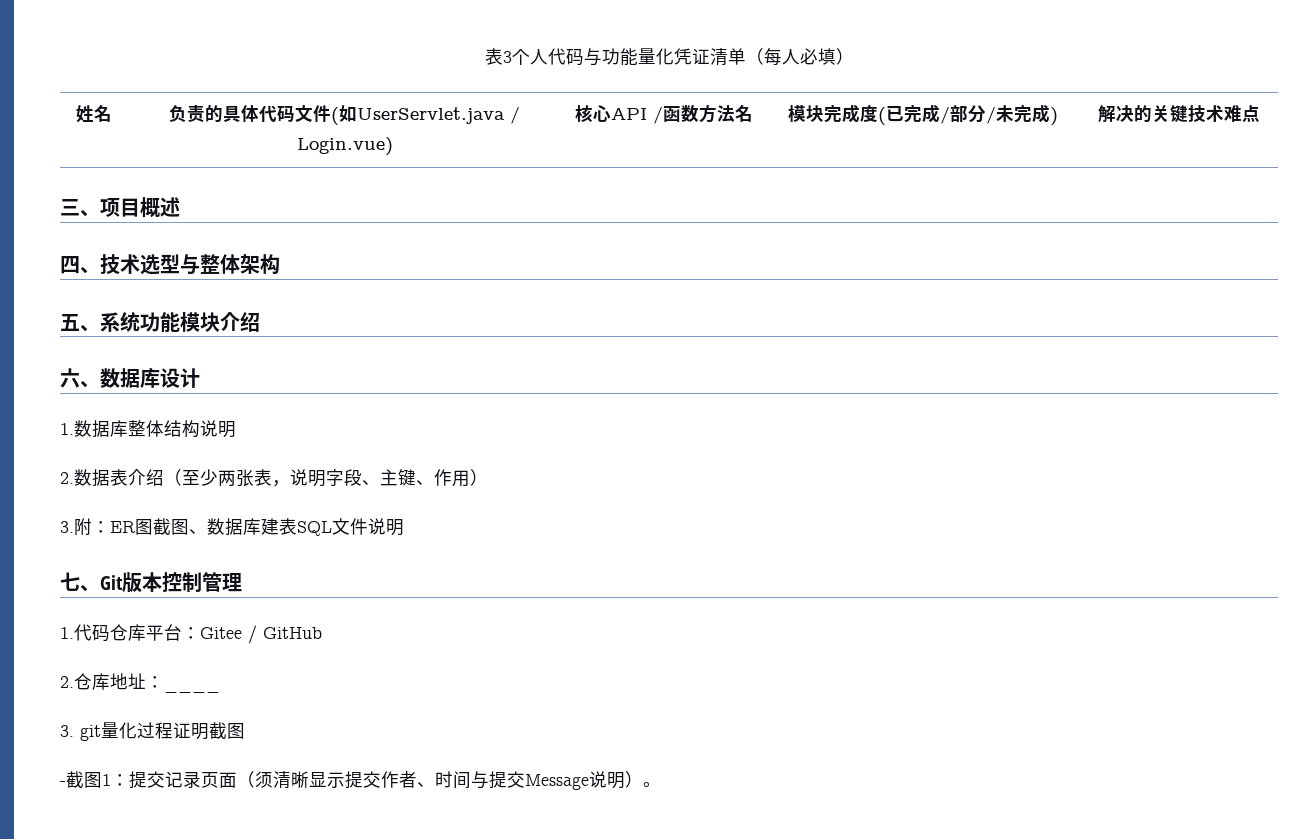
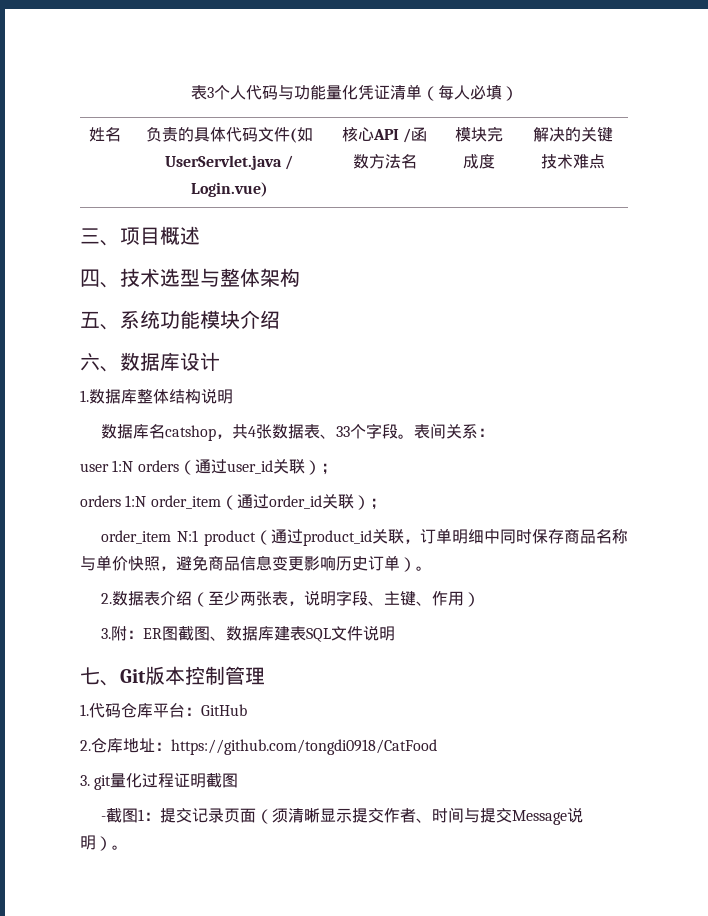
[878,104,1058,126] (已完成/部分/未完成) -> (495, 161) none
(236, 429) none -> [101,423,495,441] [80,459,337,475] [80,494,386,510] [101,528,628,546] [80,555,432,572] // 数据库名catshop，共4张数据表、33个字段。表间关系： // user 1:N orders（通过user_id关联）； // orders 1:N order_item（通过order_id关联）； // order_item N:1 product（通过product_id关联，订单明细中同时保存商品名称与单价快照，避免商品信息变更影响历史订单）。
[200,625,257,644] Gitee / -> (201, 711) none
[164,688,220,693] ____ -> [171,739,437,755] https://github.com/tongdi0918/CatFood

